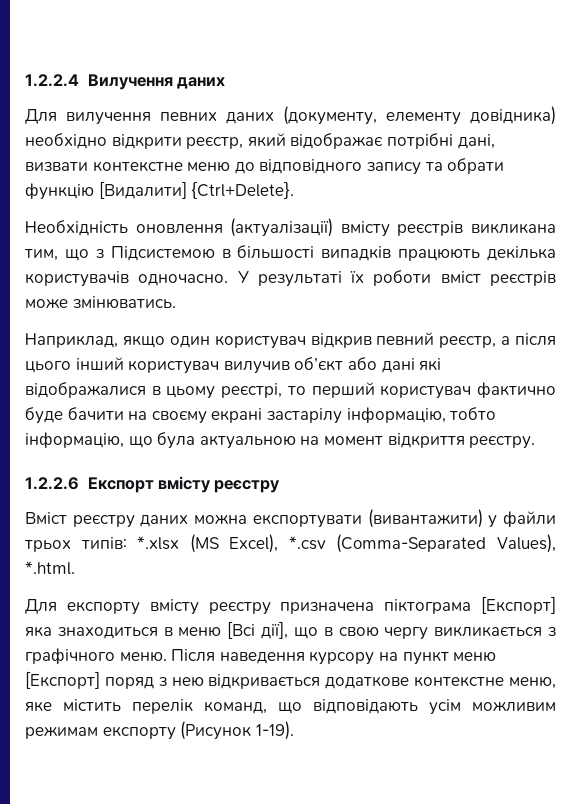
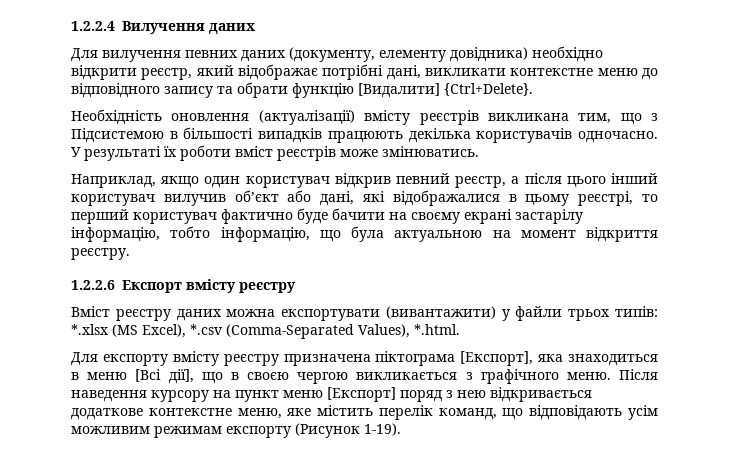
[25,162,88,171] визвати -> [425,68,506,76] викликати
[381,358,415,373] дані -> [320,191,355,206] дані,
[480,596,556,614] [Експорт] -> [460,351,534,366] [Експорт],
[338,627,429,640] свою чергу -> [247,372,349,384] своєю чергою

